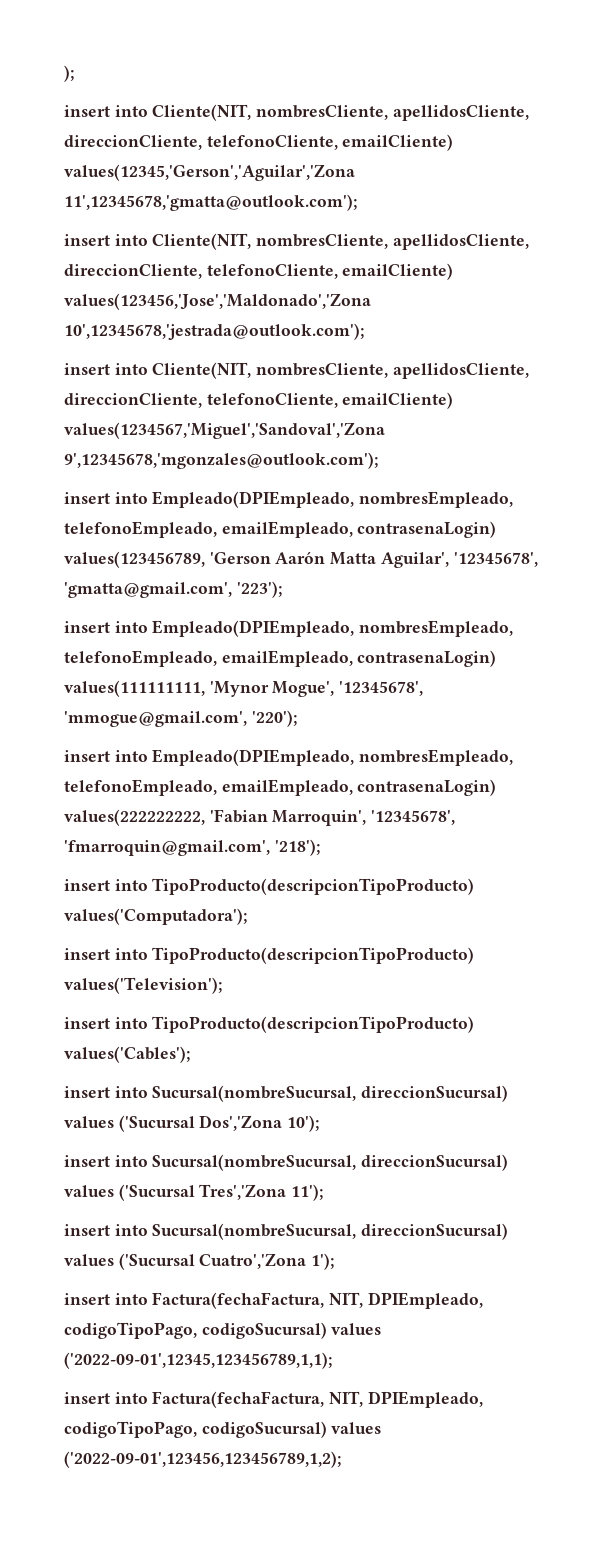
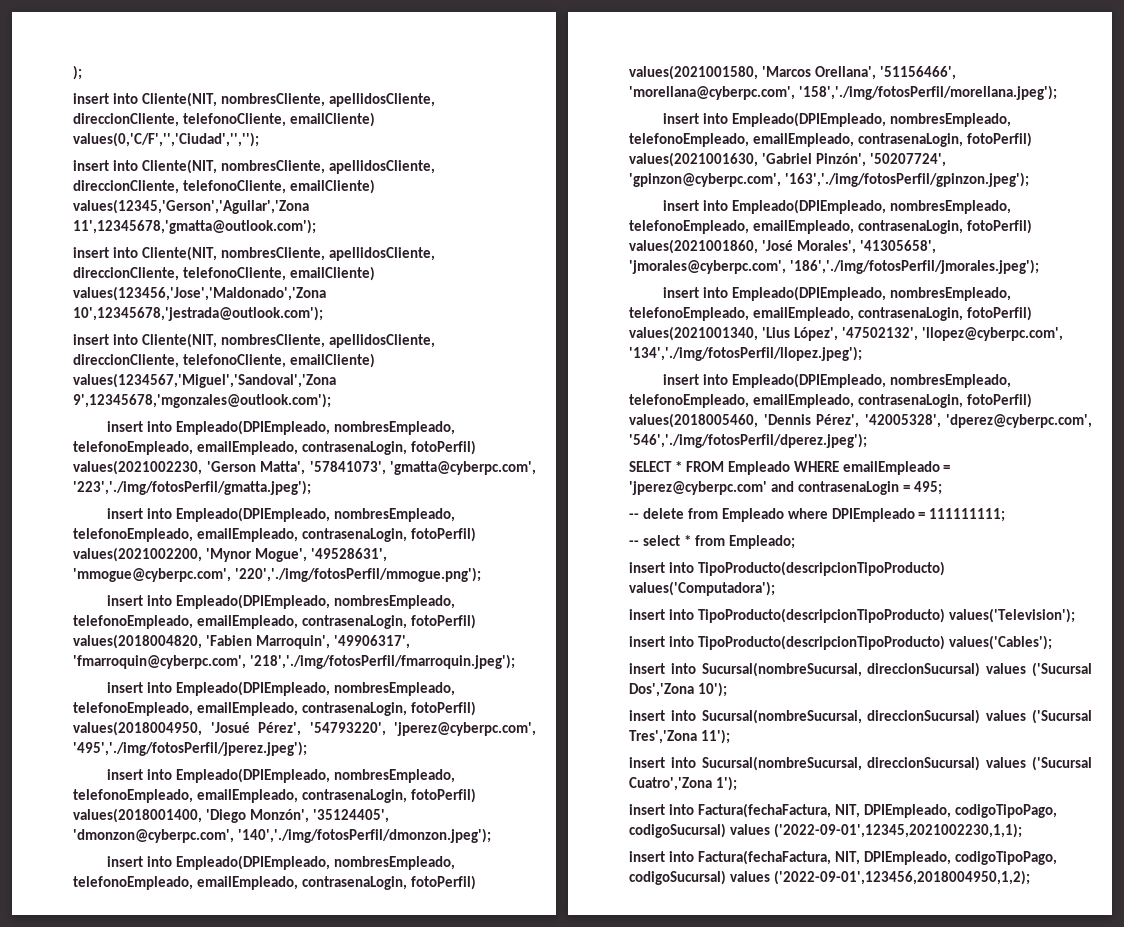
(74, 73) none -> [73,92,435,107] [73,112,375,127] [73,132,259,147] // insert into Cliente(NIT, nombresCliente, apellidosCliente, direccionCliente, telefonoCliente, emailCliente) values(0,'C/F','','Ciudad','','');
[357,521,497,538] [64,551,538,568] [64,581,282,598] [64,620,514,637] [64,650,497,667] [64,680,424,697] [64,710,297,727] [64,749,514,766] [64,779,497,796] [64,809,456,826] [64,839,320,856] contrasenaLogin) values(123456789, 'Gerson Aarón Matta Aguilar', '12345678', 'gmatta@gmail.com', '223'); // insert into Empleado(DPIEmpleado, nombresEmpleado, telefonoEmpleado, emailEmpleado, contrasenaLogin) values(111111111, 'Mynor Mogue', '12345678', 'mmogue@gmail.com', '220'); // insert into Empleado(DPIEmpleado, nombresEmpleado, telefonoEmpleado, emailEmpleado, contrasenaLogin) values(222222222, 'Fabian Marroquin', '12345678', 'fmarroquin@gmail.com', '218'); -> [301,440,476,455] [73,460,536,475] [73,480,311,495] [107,507,456,522] [73,527,476,542] [73,547,387,562] [73,567,481,582] [107,594,456,609] [73,614,476,629] [73,634,410,649] [73,654,515,669] [107,681,456,696] [73,701,476,716] [73,721,536,736] [73,741,307,756] [107,768,456,783] [73,788,476,803] [73,808,389,823] [73,828,491,843] [107,855,456,870] [73,875,476,890] [629,65,956,80] [629,85,1057,100] [663,112,1012,127] [629,132,1032,147] [629,152,946,167] [629,172,1029,187] [663,199,1012,214] [629,219,1032,234] [629,239,936,254] [629,259,1039,274] [663,286,1012,301] [629,306,1032,321] [629,326,1063,341] [629,346,862,361] [663,373,1012,388] [629,393,1032,408] [629,413,1092,428] [629,433,867,448] [629,461,951,475] [629,481,942,495] [629,508,1006,522] [629,535,795,549] contrasenaLogin, fotoPerfil) values(2021002230, 'Gerson Matta', '57841073', 'gmatta@cyberpc.com', '223','./img/fotosPerfil/gmatta.jpeg'); // insert into Empleado(DPIEmpleado, nombresEmpleado, telefonoEmpleado, emailEmpleado, contrasenaLogin, fotoPerfil) values(2021002200, 'Mynor Mogue', '49528631', 'mmogue@cyberpc.com', '220','./img/fotosPerfil/mmogue.png'); // insert into Empleado(DPIEmpleado, nombresEmpleado, telefonoEmpleado, emailEmpleado, contrasenaLogin, fotoPerfil) values(2018004820, 'Fabien Marroquin', '49906317', 'fmarroquin@cyberpc.com', '218','./img/fotosPerfil/fmarroquin.jpeg'); // insert into Empleado(DPIEmpleado, nombresEmpleado, telefonoEmpleado, emailEmpleado, contrasenaLogin, fotoPerfil) values(2018004950, 'Josué Pérez', '54793220', 'jperez@cyberpc.com', '495','./img/fotosPerfil/jperez.jpeg'); // insert into Empleado(DPIEmpleado, nombresEmpleado, telefonoEmpleado, emailEmpleado, contrasenaLogin, fotoPerfil) values(2018001400, 'Diego Monzón', '35124405', 'dmonzon@cyberpc.com', '140','./img/fotosPerfil/dmonzon.jpeg'); // insert into Empleado(DPIEmpleado, nombresEmpleado, telefonoEmpleado, emailEmpleado, contrasenaLogin, fotoPerfil) values(2021001580, 'Marcos Orellana', '51156466', 'morellana@cyberpc.com', '158','./img/fotosPerfil/morellana.jpeg'); // insert into Empleado(DPIEmpleado, nombresEmpleado, telefonoEmpleado, emailEmpleado, contrasenaLogin, fotoPerfil) values(2021001630, 'Gabriel Pinzón', '50207724', 'gpinzon@cyberpc.com', '163','./img/fotosPerfil/gpinzon.jpeg'); // insert into Empleado(DPIEmpleado, nombresEmpleado, telefonoEmpleado, emailEmpleado, contrasenaLogin, fotoPerfil) values(2021001860, 'José Morales', '41305658', 'jmorales@cyberpc.com', '186','./img/fotosPerfil/jmorales.jpeg'); // insert into Empleado(DPIEmpleado, nombresEmpleado, telefonoEmpleado, emailEmpleado, contrasenaLogin, fotoPerfil) values(2021001340, 'Lius López', '47502132', 'llopez@cyberpc.com', '134','./img/fotosPerfil/llopez.jpeg'); // insert into Empleado(DPIEmpleado, nombresEmpleado, telefonoEmpleado, emailEmpleado, contrasenaLogin, fotoPerfil) values(2018005460, 'Dennis Pérez', '42005328', 'dperez@cyberpc.com', '546','./img/fotosPerfil/dperez.jpeg'); // SELECT * FROM Empleado WHERE emailEmpleado = 'jperez@cyberpc.com' and contrasenaLogin = 495; // -- delete from Empleado where DPIEmpleado = 111111111; // -- select * from Empleado;
[64,1352,332,1369] [64,1391,483,1408] [64,1421,382,1438] [64,1451,341,1468] ('2022-09-01',12345,123456789,1,1); // insert into Factura(fechaFactura, NIT, DPIEmpleado, codigoTipoPago, codigoSucursal) values ('2022-09-01',123456,123456789,1,2); -> [773,823,1022,838] [629,850,1057,865] [629,870,1030,885] ('2022-09-01',12345,2021002230,1,1); // insert into Factura(fechaFactura, NIT, DPIEmpleado, codigoTipoPago, codigoSucursal) values ('2022-09-01',123456,2018004950,1,2);

